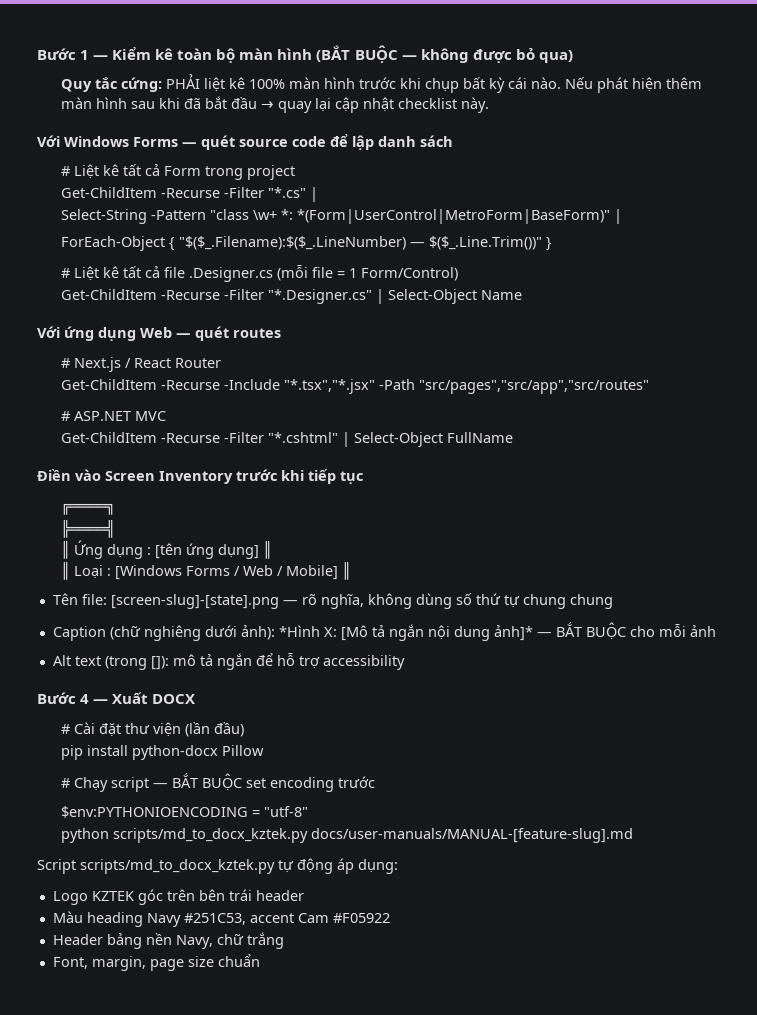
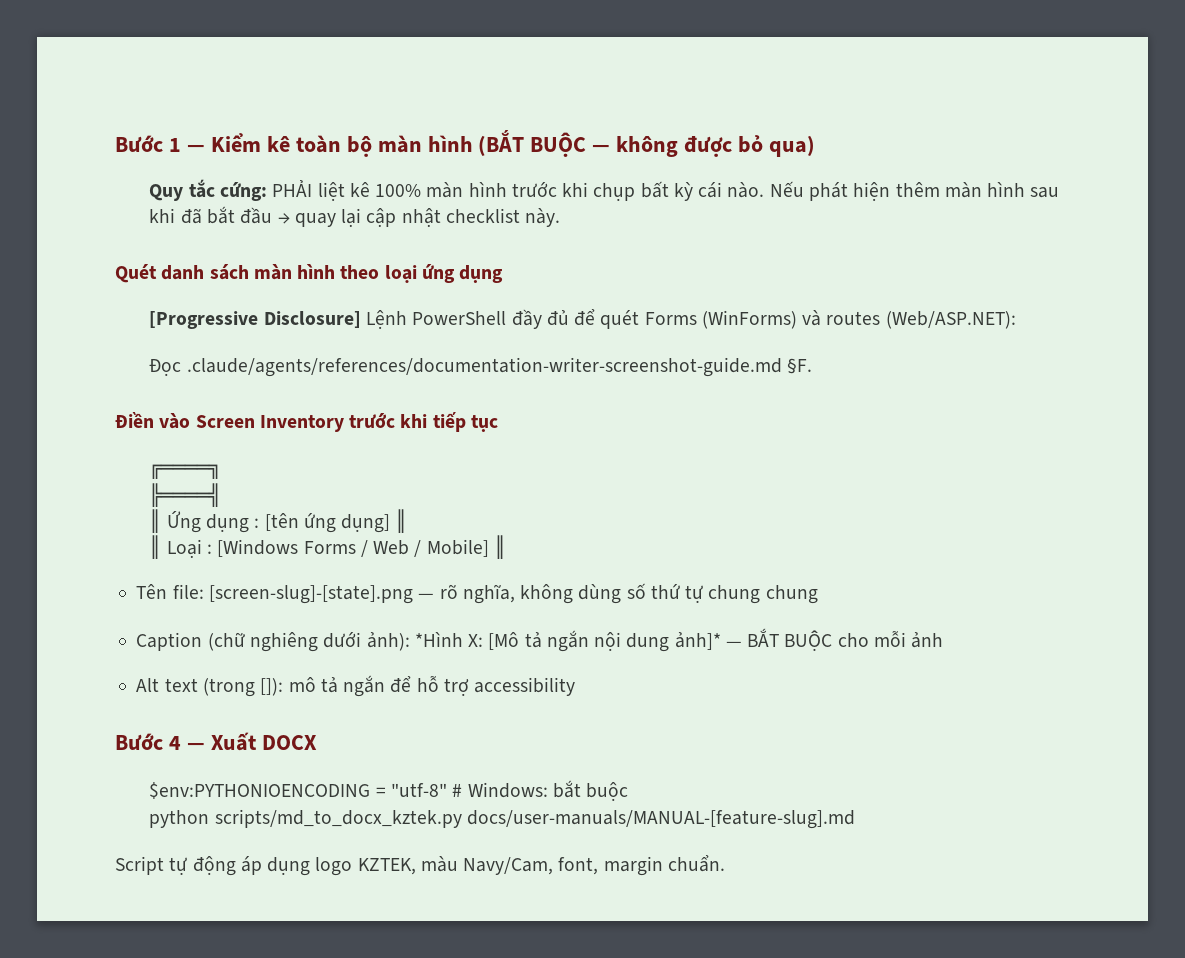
[37,134,453,150] [60,164,295,180] [60,187,318,202] [60,209,622,224] [60,236,552,251] [60,265,458,282] [60,289,522,304] [37,326,281,341] [60,357,221,372] [60,379,649,394] [60,411,166,421] [60,432,513,447] Với Windows Forms — quét source code để lập danh sách // # Liệt kê tất cả Form trong project // Get-ChildItem -Recurse -Filter "*.cs" | // Select-String -Pattern "class \w+ *: *(Form|UserControl|MetroForm|BaseForm)" | // ForEach-Object { "$($_.Filename):$($_.LineNumber) — $($_.Line.Trim())" } // # Liệt kê tất cả file .Designer.cs (mỗi file = 1 Form/Control) // Get-ChildItem -Recurse -Filter "*.Designer.cs" | Select-Object Name // Với ứng dụng Web — quét routes // # Next.js / React Router // Get-ChildItem -Recurse -Include "*.tsx","*.jsx" -Path "src/pages","src/app","src/routes" // # ASP.NET MVC // Get-ChildItem -Recurse -Filter "*.cshtml" | Select-Object FullName -> [115,264,504,284] [149,309,1016,329] [149,357,813,377] Quét danh sách màn hình theo loại ứng dụng // [Progressive Disclosure] Lệnh PowerShell đầy đủ để quét Forms (WinForms) và routes (Web/ASP.NET): // Đọc .claude/agents/references/documentation-writer-screenshot-guide.md §F.
[60,722,244,737] [60,745,264,760] [60,773,375,792] // # Cài đặt thư viện (lần đầu) // pip install python-docx Pillow // # Chạy script — BẮT BUỘC set encoding trước -> (317, 742) none
(308, 811) none -> [452,780,629,801] # Windows: bắt buộc
[80,859,275,874] scripts/md_to_docx_kztek.py -> (164, 865) none
[358,859,398,874] [52,889,304,905] [52,911,390,927] [52,932,284,949] [52,954,260,971] dụng: // Logo KZTEK góc trên bên trái header // Màu heading Navy #251C53, accent Cam #F05922 // Header bảng nền Navy, chữ trắng // Font, margin, page size chuẩn -> [267,855,725,876] dụng logo KZTEK, màu Navy/Cam, font, margin chuẩn.

